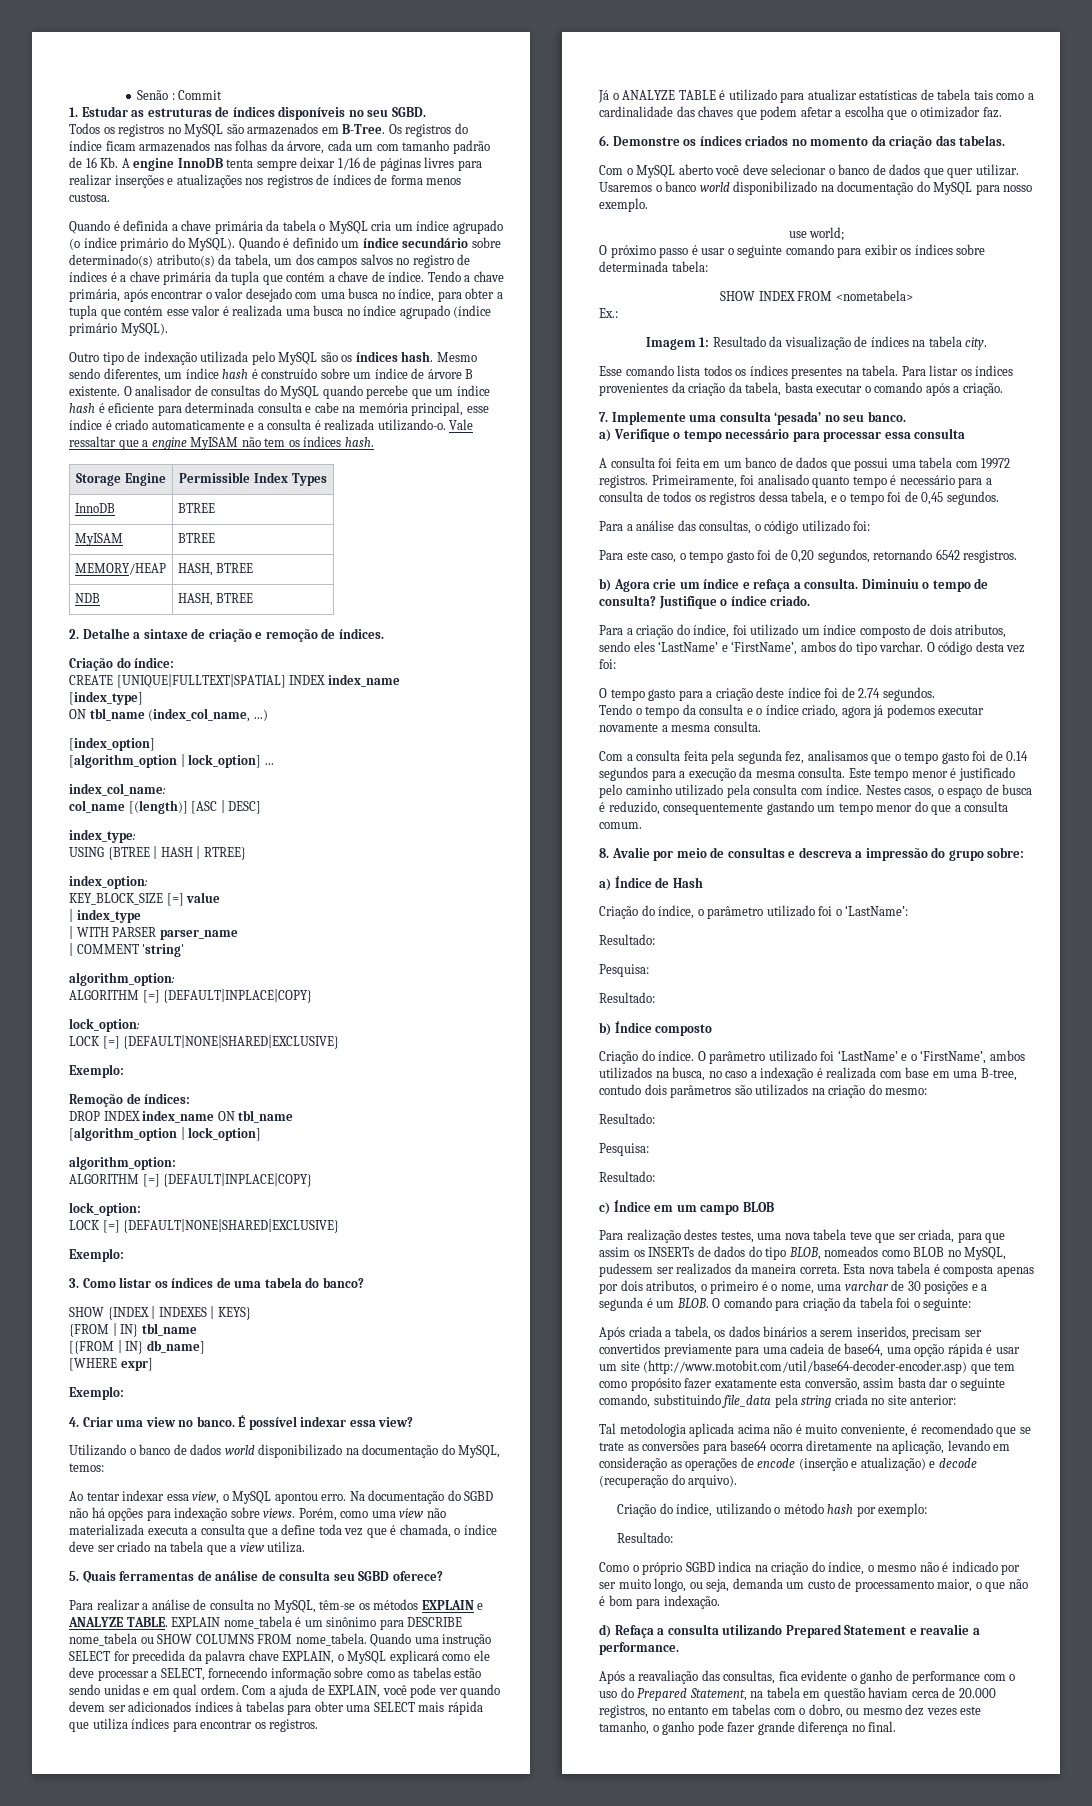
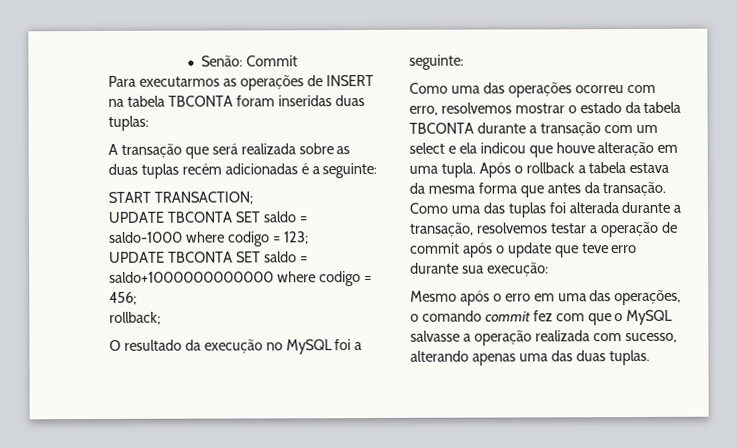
[137,90,175,100] Senão : -> [201,55,244,67] Senão:
[69,106,426,120] [69,123,468,137] [69,140,490,154] [69,157,482,171] [69,174,462,188] [69,193,110,202] [69,220,503,234] [69,237,501,251] [69,254,471,268] [69,271,504,285] [69,288,503,302] [69,305,492,319] [69,323,168,336] [69,351,477,365] [69,368,474,382] [69,385,490,399] [69,402,489,416] [69,419,474,431] [69,436,374,450] [76,473,166,486] [179,472,327,486] [74,503,115,513] [177,503,215,513] [74,533,123,546] [177,533,215,543] [74,563,166,575] [177,563,254,576] [74,593,100,603] [177,593,254,606] [69,628,384,642] [69,657,175,671] [69,674,400,688] [69,691,143,705] [69,708,268,722] [69,737,155,751] [69,754,274,768] [69,783,166,796] [69,800,262,814] [69,829,136,843] [69,846,246,860] [69,875,148,889] [69,892,221,906] [69,909,141,923] [69,926,238,940] [69,943,185,957] [69,972,175,986] [69,989,313,1003] [69,1018,140,1032] [69,1035,340,1049] [69,1064,124,1078] [69,1093,191,1107] [69,1110,294,1123] [69,1127,262,1141] [69,1156,176,1170] [69,1173,313,1187] [69,1202,141,1216] [69,1219,340,1233] [69,1248,124,1262] [69,1277,364,1288] [69,1306,251,1320] [69,1323,197,1337] [69,1340,205,1354] [69,1358,153,1371] [69,1386,124,1400] [69,1415,414,1430] [69,1444,501,1458] [69,1463,104,1472] [69,1490,494,1504] [69,1507,446,1521] [69,1524,497,1538] [69,1541,306,1555] [69,1570,443,1583] [69,1599,484,1613] [68,1616,463,1630] [69,1633,492,1647] [69,1650,490,1664] [69,1667,482,1681] [69,1684,501,1698] [69,1701,483,1715] [69,1718,319,1732] [598,89,1034,103] [599,106,1002,120] [599,135,1006,149] [599,164,1019,178] [599,181,1033,195] [599,198,648,212] [788,227,845,241] [599,244,986,258] [599,261,708,272] [720,290,913,301] [599,308,618,318] [645,336,988,350] [599,365,1014,379] [599,382,1003,396] [599,411,906,425] [599,428,966,442] [599,457,1011,471] [599,474,992,488] [599,491,999,505] [599,520,871,534] [599,549,1018,563] [599,578,989,592] [599,595,811,609] [599,624,1007,638] [599,641,1026,655] [599,659,616,669] [599,687,935,701] [599,704,985,718] [599,721,761,732] [599,750,1029,764] [599,767,1015,781] [599,784,1033,798] [599,801,1009,815] [599,822,642,829] [599,847,1025,861] [599,876,703,891] [599,905,909,919] [599,934,655,945] [599,964,649,977] [599,992,655,1003] [599,1021,713,1036] [599,1050,1025,1064] [599,1067,1017,1081] [599,1084,928,1098] [599,1113,655,1124] [599,1143,649,1156] [599,1171,655,1182] [599,1200,774,1215] [599,1229,1006,1243] [599,1246,1007,1260] [599,1263,1034,1277] [599,1280,988,1294] [599,1297,972,1311] [599,1326,982,1340] [599,1343,1020,1357] [599,1360,1016,1374] [599,1377,1006,1391] [599,1394,957,1408] [599,1423,1031,1437] [599,1440,1011,1454] [599,1457,977,1471] [599,1474,738,1488] [617,1503,928,1517] [617,1532,674,1543] [599,1561,1021,1575] [599,1578,1028,1592] [599,1595,720,1609] [599,1624,980,1638] [599,1642,679,1655] [599,1670,1016,1684] [599,1687,996,1701] [599,1704,982,1718] [599,1721,897,1735] 1. Estudar as estruturas de índices disponíveis no seu SGBD. // Todos os registros no MySQL são armazenados em B-Tree. Os registros do índice ficam armazenados nas folhas da árvore, cada um com tamanho padrão de 16 Kb. A engine InnoDB tenta sempre deixar 1/16 de páginas livres para realizar inserções e atualizações nos registros de índices de forma menos custosa. // Quando é definida a chave primária da tabela o MySQL cria um índice agrupado (o índice primário do MySQL). Quando é definido um índice secundário sobre determinado(s) atributo(s) da tabela, um dos campos salvos no registro de índices é a chave primária da tupla que contém a chave de índice. Tendo a chave primária, após encontrar o valor desejado com uma busca no índice, para obter a tupla que contém esse valor é realizada uma busca no índice agrupado (índice primário MySQL). // Outro tipo de indexação utilizada pelo MySQL são os índices hash. Mesmo sendo diferentes, um índice hash é construído sobre um índice de árvore B existente. O analisador de consultas do MySQL quando percebe que um índice hash é eficiente para determinada consulta e cabe na memória principal, esse índice é criado automaticamente e a consulta é realizada utilizando-o. Vale ressaltar que a engine MyISAM não tem os índices hash. // Storage Engine | Permissible Index Types // InnoDB | BTREE // MyISAM | BTREE // MEMORY/HEAP | HASH, BTREE // NDB | HASH, BTREE // 2. Detalhe a sintaxe de criação e remoção de índices. // Criação do índice: // CREATE [UNIQUE|FULLTEXT|SPATIAL] INDEX index_name // [index_type] // ON tbl_name (index_col_name, ...) // [index_option] // [algorithm_option | lock_option] ... // index_col_name: // col_name [(length)] [ASC | DESC] // index_type: // USING {BTREE | HASH | RTREE} // index_option: // KEY_BLOCK_SIZE [=] value // | index_type // | WITH PARSER parser_name // | COMMENT 'string' // algorithm_option: // ALGORITHM [=] {DEFAULT|INPLACE|COPY} // lock_option: // LOCK [=] {DEFAULT|NONE|SHARED|EXCLUSIVE} // Exemplo: // Remoção de índices: // DROP INDEX index_name ON tbl_name // [algorithm_option | lock_option] // algorithm_option: // ALGORITHM [=] {DEFAULT|INPLACE|COPY} // lock_option: // LOCK [=] {DEFAULT|NONE|SHARED|EXCLUSIVE} // Exemplo: // 3. Como listar os índices de uma tabela do banco? // SHOW {INDEX | INDEXES | KEYS} // {FROM | IN} tbl_name // [{FROM | IN} db_name] // [WHERE expr] // Exemplo: // 4. Criar uma view no banco. É possível indexar essa view? // Utilizando o banco de dados world disponibilizado na documentação do MySQL, temos: // Ao tentar indexar essa view, o MySQL apontou erro. Na documentação do SGBD não há opções para indexação sobre views. Porém, como uma view não materializada executa a consulta que a define toda vez que é chamada, o índice deve ser criado na tabela que a view utiliza. // 5. Quais ferramentas de análise de consulta seu SGBD oferece? // Para realizar a análise de consulta no MySQL, têm-se os métodos EXPLAIN e ANALYZE TABLE. EXPLAIN nome_tabela é um sinônimo para DESCRIBE nome_tabela ou SHOW COLUMNS FROM nome_tabela. Quando uma instrução SELECT for precedida da palavra chave EXPLAIN, o MySQL explicará como ele deve processar a SELECT, fornecendo informação sobre como as tabelas estão sendo unidas e em qual ordem. Com a ajuda de EXPLAIN, você pode ver quando devem ser adicionados índices à tabelas para obter uma SELECT mais rápida que utiliza índices para encontrar os registros. // Já o ANALYZE TABLE é utilizado para atualizar estatísticas de tabela tais como a cardinalidade das chaves que podem afetar a escolha que o otimizador faz. // 6. Demonstre os índices criados no momento da criação das tabelas. // Com o MySQL aberto você deve selecionar o banco de dados que quer utilizar. Usaremos o banco world disponibilizado na documentação do MySQL para nosso exemplo. // use world; // O próximo passo é usar o seguinte comando para exibir os índices sobre determinada tabela: // SHOW INDEX FROM <nometabela> // Ex.: // Imagem 1: Resultado da visualização de índices na tabela city. // Esse comando lista todos os índices presentes na tabela. Para listar os índices provenientes da criação da tabela, basta executar o comando após a criação. // 7. Implemente uma consulta ‘pesada’ no seu banco. // a) Verifique o tempo necessário para processar essa consulta // A consulta foi feita em um banco de dados que possui uma tabela com 19972 registros. Primeiramente, foi analisado quanto tempo é necessário para a consulta de todos os registros dessa tabela, e o tempo foi de 0,45 segundos. // Para a análise das consultas, o código utilizado foi: // Para este caso, o tempo gasto foi de 0,20 segundos, retornando 6542 resgistros. // b) Agora crie um índice e refaça a consulta. Diminuiu o tempo de consulta? Justifique o índice criado. // Para a criação do índice, foi utilizado um índice composto de dois atributos, sendo eles ‘LastName’ e ‘FirstName’, ambos do tipo varchar. O código desta vez foi: // O tempo gasto para a criação deste índice foi de 2.74 segundos. // Tendo o tempo da consulta e o índice criado, agora já podemos executar novamente a mesma consulta. // Com a consulta feita pela segunda fez, analisamos que o tempo gasto foi de 0.14 segundos para a execução da mesma consulta. Este tempo menor é justificado pelo caminho utilizado pela consulta com índice. Nestes casos, o espaço de busca é reduzido, consequentemente gastando um tempo menor do que a consulta comum. // 8. Avalie por meio de consultas e descreva a impressão do grupo sobre: // a) Índice de Hash // Criação do índice, o parâmetro utilizado foi o ‘LastName’: // Resultado: // Pesquisa: // Resultado: // b) Índice composto // Criação do índice. O parâmetro utilizado foi ‘LastName’ e o ‘FirstName’, ambos utilizados na busca, no caso a indexação é realizada com base em uma B-tree, contudo dois parâmetros são utilizados na criação do mesmo: // Resultado: // Pesquisa: // Resultado: // c) Índice em um campo BLOB // Para realização destes testes, uma nova tabela teve que ser criada, para que assim os INSERTs de dados do tipo BLOB, nomeados como BLOB no MySQL, pudessem ser realizados da maneira correta. Esta nova tabela é composta apenas por dois atributos, o primeiro é o nome, uma varchar de 30 posições e a segunda é um BLOB. O comando para criação da tabela foi o seguinte: // Após criada a tabela, os dados binários a serem inseridos, precisam ser convertidos previamente para uma cadeia de base64, uma opção rápida é usar um site (http://www.motobit.com/util/base64-decoder-encoder.asp) que tem como propósito fazer exatamente esta conversão, assim basta dar o seguinte comando, substituindo file_data pela string criada no site anterior: // Tal metodologia aplicada acima não é muito conveniente, é recomendado que se trate as conversões para base64 ocorra diretamente na aplicação, levando em consideração as operações de encode (inserção e atualização) e decode (recuperação do arquivo). // Criação do índice, utilizando o método hash por exemplo: // Resultado: // Como o próprio SGBD indica na criação do índice, o mesmo não é indicado por ser muito longo, ou seja, demanda um custo de processamento maior, o que não é bom para indexação. // d) Refaça a consulta utilizando Prepared Statement e reavalie a performance. // Após a reavaliação das consultas, fica evidente o ganho de performance com o uso do Prepared Statement, na tabela em questão haviam cerca de 20.000 registros, no entanto em tabelas com o dobro, ou mesmo dez vezes este tamanho, o ganho pode fazer grande diferença no final. -> [108,74,374,91] [108,95,365,107] [108,115,149,131] [108,143,351,159] [108,162,378,179] [108,191,253,205] [108,211,307,223] [109,231,309,247] [109,251,308,263] [109,271,372,287] [109,291,137,305] [109,311,161,325] [109,339,363,355] [409,54,464,70] [409,82,656,98] [409,101,682,116] [409,122,658,137] [409,141,679,158] [409,162,670,178] [409,181,667,198] [409,201,682,218] [409,221,678,238] [410,242,638,258] [410,262,549,277] [410,289,682,306] [410,309,674,326] [410,330,677,346] [410,349,650,366] Para executarmos as operações de INSERT na tabela TBCONTA foram inseridas duas tuplas: // A transação que será realizada sobre as duas tuplas recém adicionadas é a seguinte: // START TRANSACTION; // UPDATE TBCONTA SET saldo = saldo-1000 where codigo = 123; // UPDATE TBCONTA SET saldo = saldo+1000000000000 where codigo = 456; // rollback; // O resultado da execução no MySQL foi a seguinte: // Como uma das operações ocorreu com erro, resolvemos mostrar o estado da tabela TBCONTA durante a transação com um select e ela indicou que houve alteração em uma tupla. Após o rollback a tabela estava da mesma forma que antes da transação. Como uma das tuplas foi alterada durante a transação, resolvemos testar a operação de commit após o update que teve erro durante sua execução: // Mesmo após o erro em uma das operações, o comando commit fez com que o MySQL salvasse a operação realizada com sucesso, alterando apenas uma das duas tuplas.

